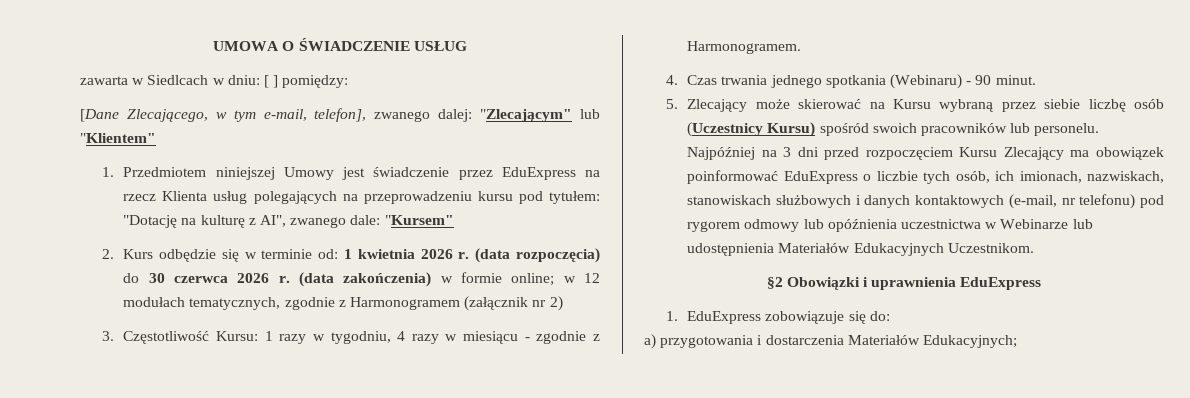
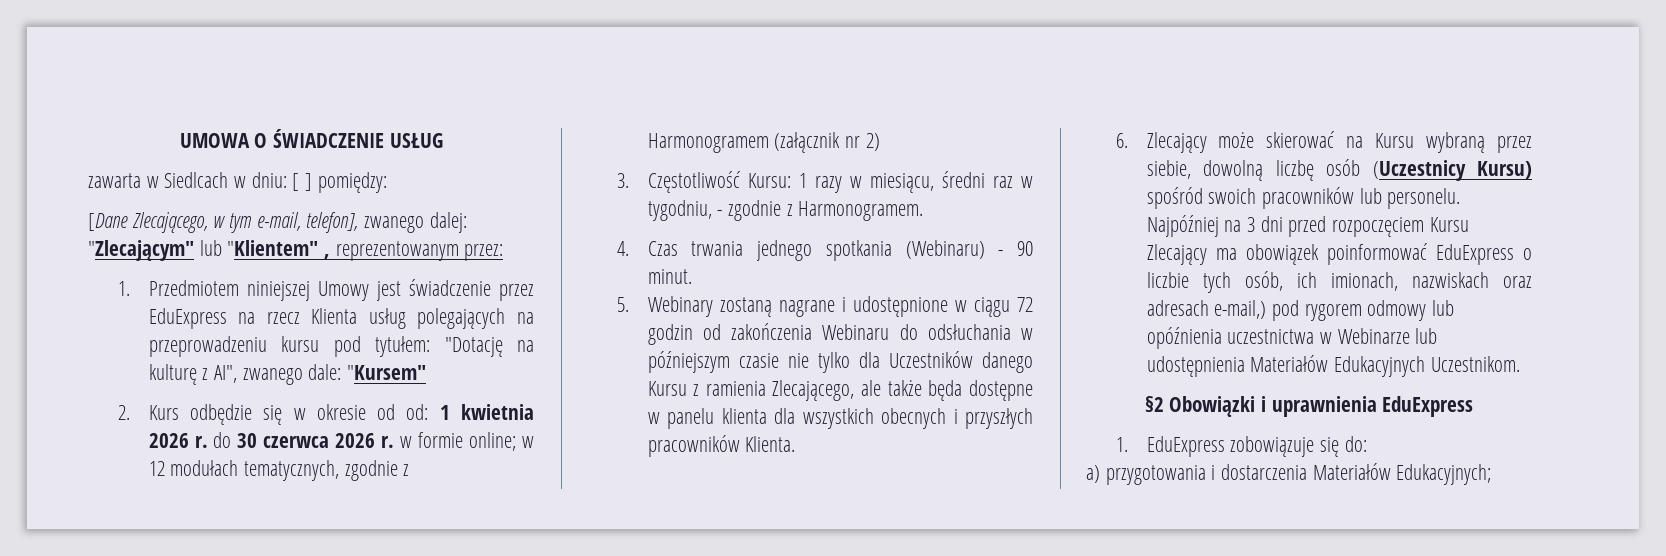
(156, 138) none -> [324,241,504,261] , reprezentowanym przez:
[261,249,313,259] terminie -> [316,404,396,420] okresie od
[475,248,600,263] (data rozpoczęcia) -> (208, 442) none
[298,272,432,287] (data zakończenia) -> (395, 442) none
[330,331,519,344] tygodniu, 4 razy w miesiącu -> [869,171,1033,193] [647,200,712,221] miesiącu, średni raz w tygodniu,
(678, 104) none -> [647,296,1033,317] [647,323,1033,345] [647,351,1033,373] [647,380,1033,401] [647,408,1033,429] [647,435,796,457] [1116,133,1129,148] Webinary zostaną nagrane i udostępnione w ciągu 72 godzin od zakończenia Webinaru do odsłuchania w późniejszym czasie nie tylko dla Uczestników danego Kursu z ramienia Zlecającego, ale także będa dostępne w panelu klienta dla wszystkich obecnych i przyszłych pracowników Klienta. // 6.
[1044,99,1081,109] siebie -> [1146,160,1264,181] siebie, dowolną
[1087,171,1164,183] [687,194,1136,209] nazwiskach, stanowiskach służbowych i danych kontaktowych (e-mail, nr telefonu) -> [1411,272,1532,288] [1146,300,1267,319] nazwiskach oraz adresach e-mail,)

